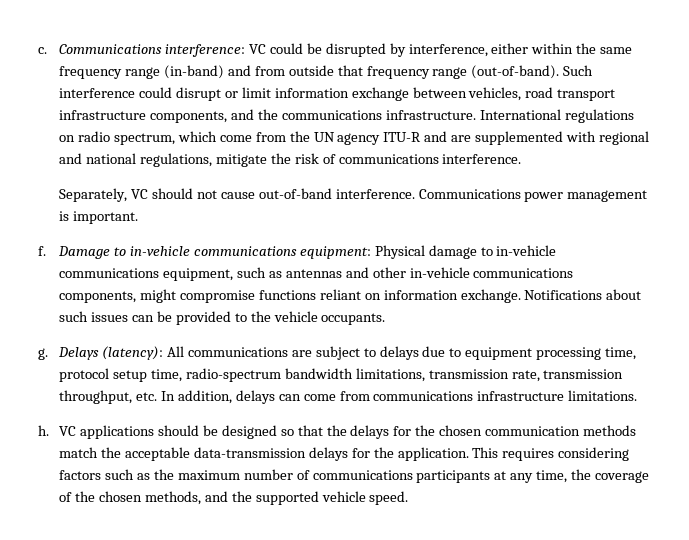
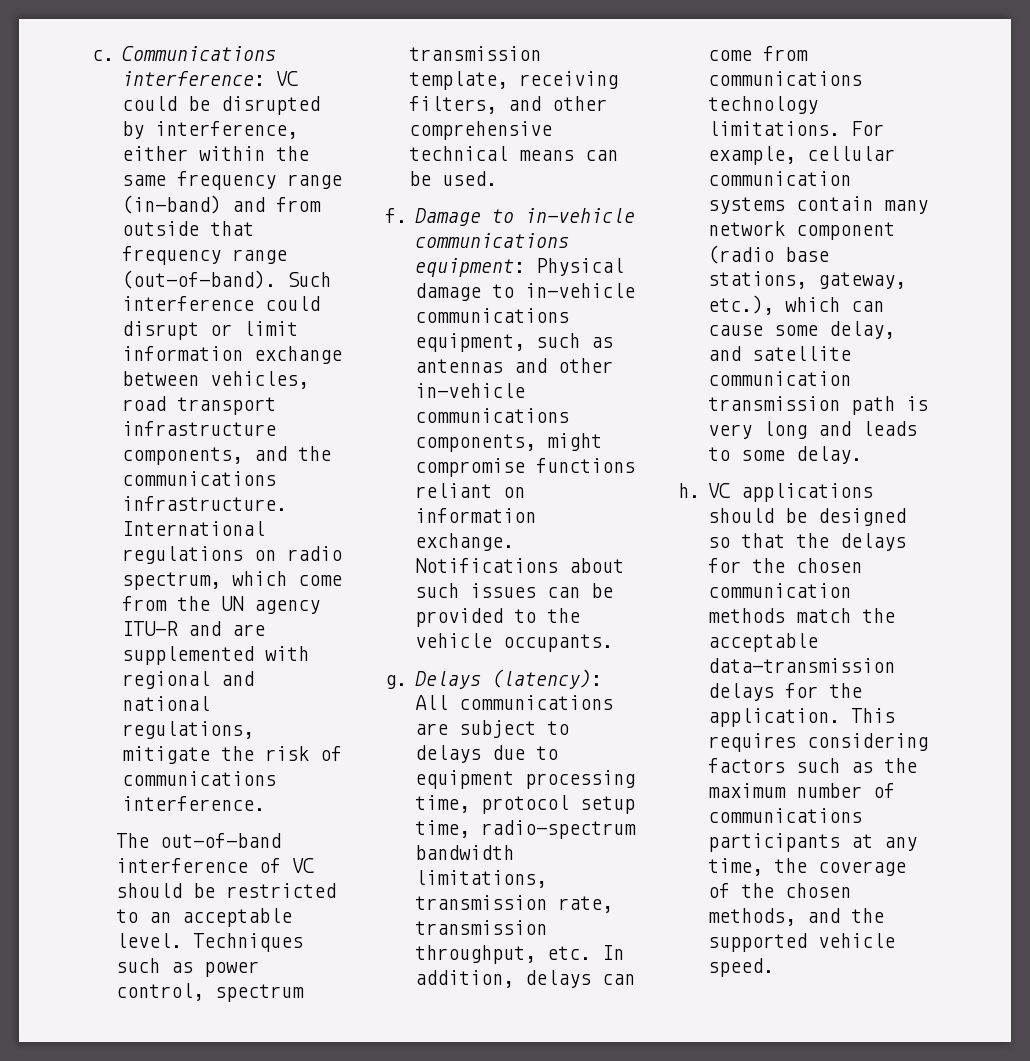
[59,188,648,202] [59,211,139,224] Separately, VC should not cause out-of-band interference. Communications power management is important. -> [115,833,281,848] [115,858,314,873] [115,883,336,898] [115,908,292,927] [115,933,303,952] [115,958,259,977] [115,983,304,1002] [408,46,541,61] [408,71,618,90] [408,96,607,114] [408,121,552,140] [408,146,618,161] [408,171,497,186] The out-of-band interference of VC should be restricted to an acceptable level. Techniques such as power control, spectrum transmission template, receiving filters, and other comprehensive technical means can be used.
[477,391,565,401] infrastructure -> [708,96,819,114] technology
(638, 395) none -> [851,121,885,136] [708,146,896,165] [708,171,852,186] [708,196,929,214] [708,221,896,240] [708,245,830,264] [708,271,907,289] [708,295,885,315] [708,321,896,339] [708,346,852,361] [708,371,852,386] [708,396,929,415] [708,421,918,439] [708,446,863,464] For example, cellular communication systems contain many network component (radio base stations, gateway, etc.), which can cause some delay, and satellite communication transmission path is very long and leads to some delay.

